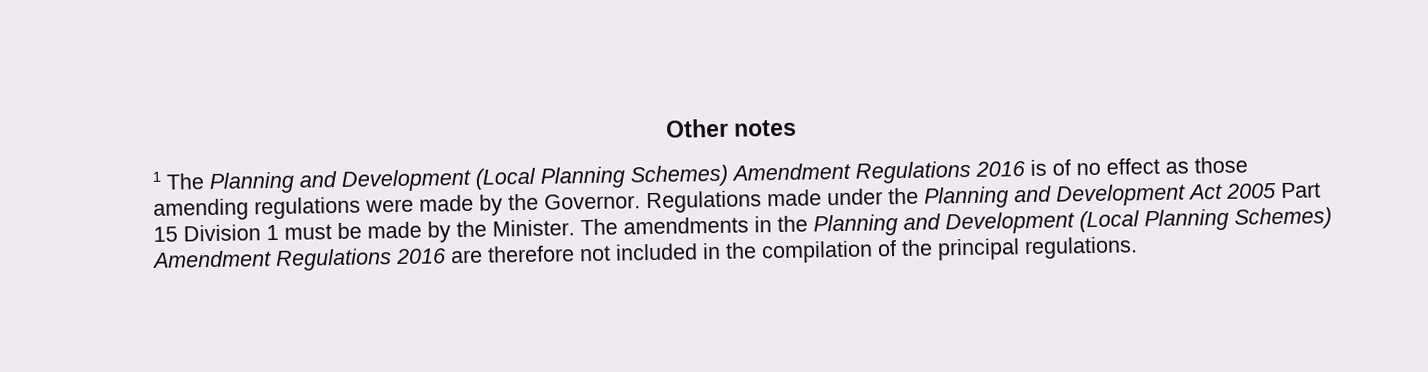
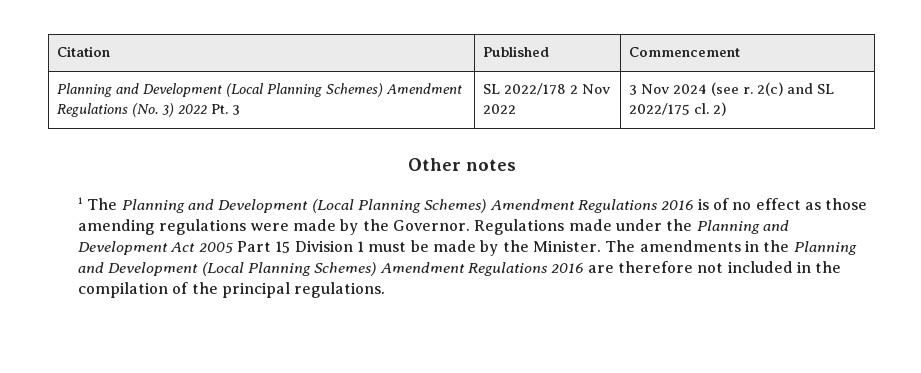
(664, 128) none -> [57,46,111,57] [483,46,550,57] [629,47,741,57] [57,83,463,97] [57,103,241,117] [483,83,611,95] [483,104,517,114] [629,82,835,96] [629,102,727,116] Citation | Published | Commencement // Planning and Development (Local Planning Schemes) Amendment Regulations (No. 3) 2022 Pt. 3 | SL 2022/178 2 Nov 2022 | 3 Nov 2024 (see r. 2(c) and SL 2022/175 cl. 2) //

